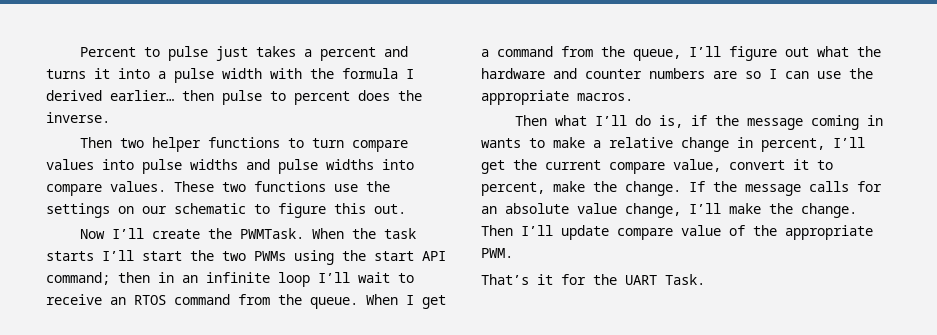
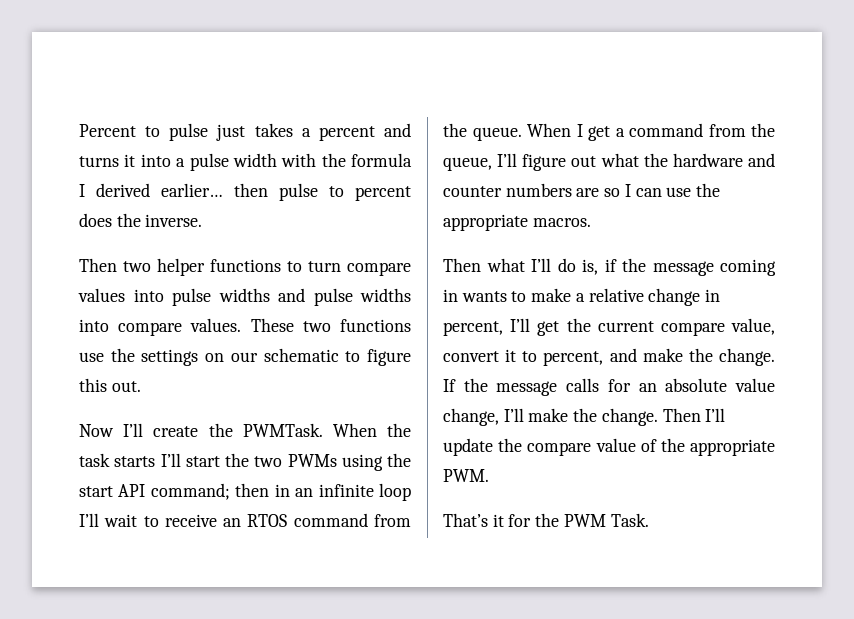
(545, 189) none -> [609,348,637,362] and
(609, 232) none -> [498,438,523,452] the
[625,275,657,285] UART -> [563,514,606,527] PWM

